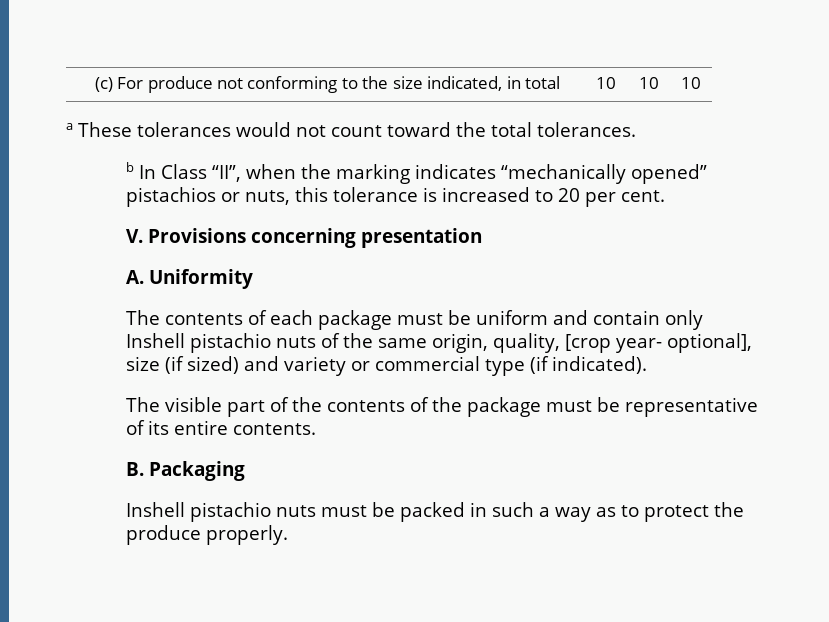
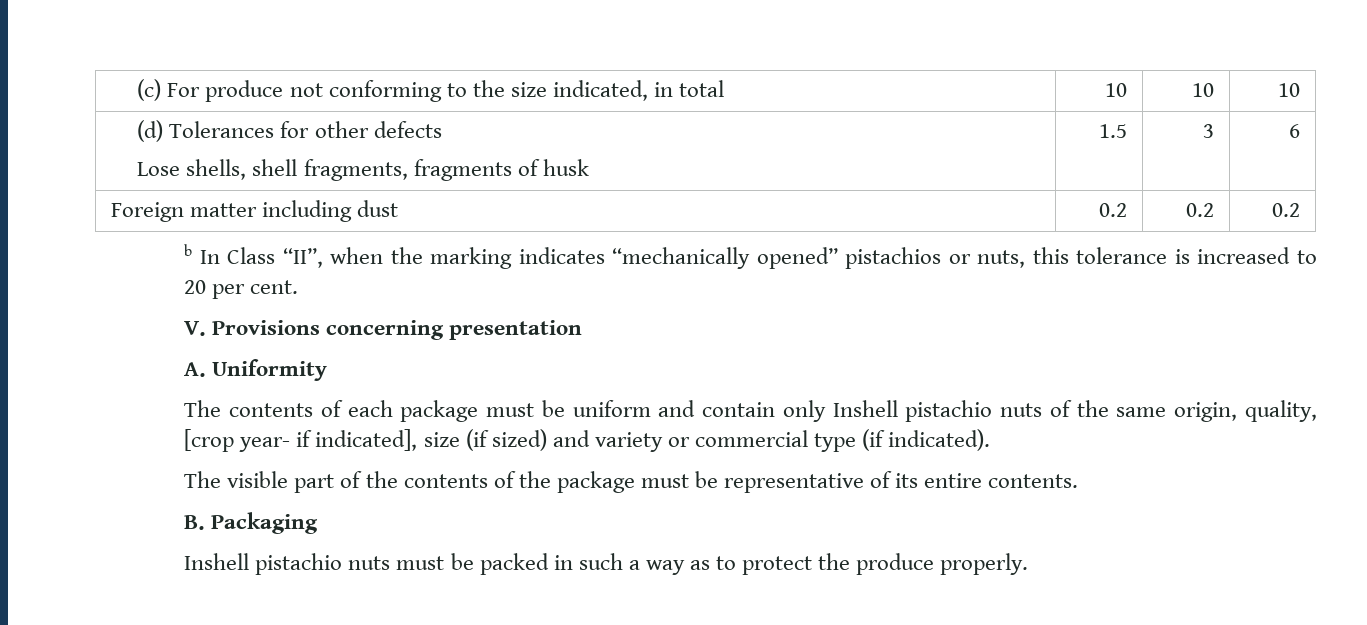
[66,122,636,137] // a These tolerances would not count toward the total tolerances. -> [137,120,442,142] [137,159,589,181] [1099,124,1128,138] [1203,124,1215,138] [1289,124,1301,138] [110,200,398,222] [1099,203,1128,217] [1186,203,1215,217] [1272,203,1301,217] // (d) Tolerances for other defects // Lose shells, shell fragments, fragments of husk | 1.5 | 3 | 6 // Foreign matter including dust | 0.2 | 0.2 | 0.2
[667,333,753,353] optional], -> [296,429,418,451] if indicated],

